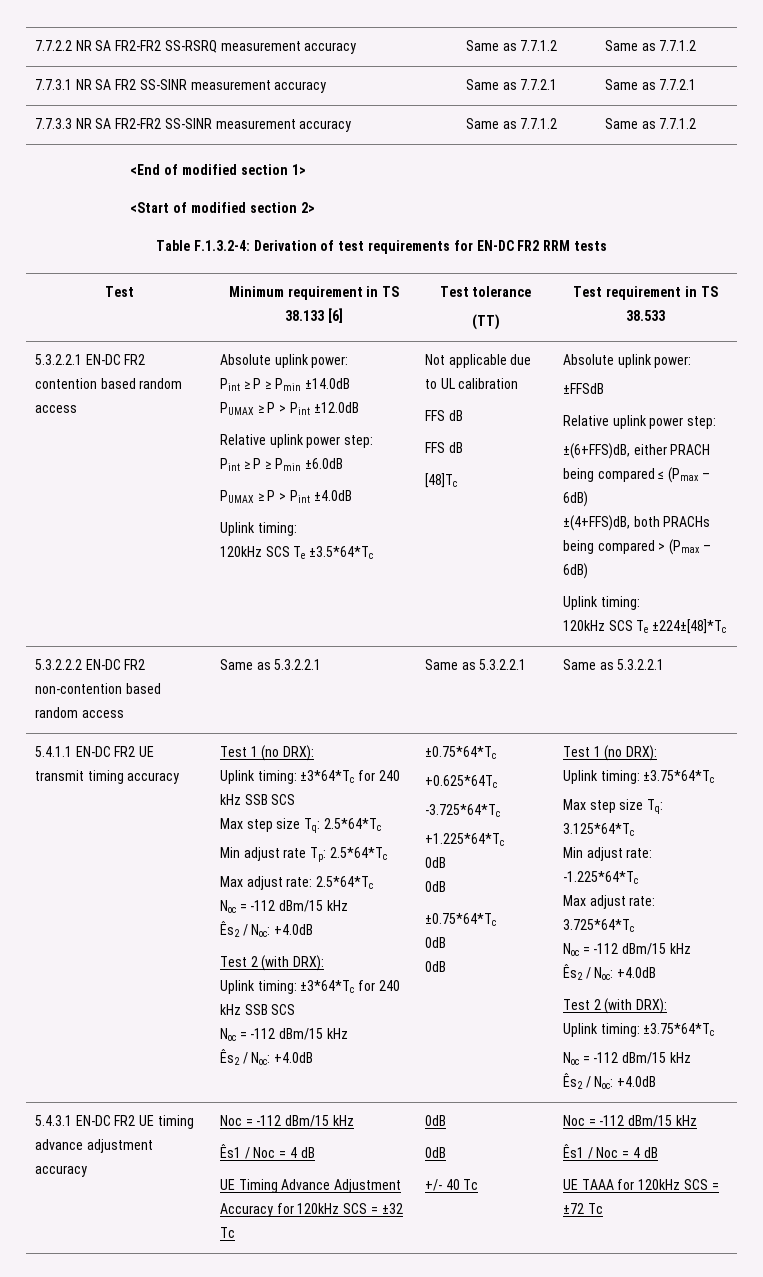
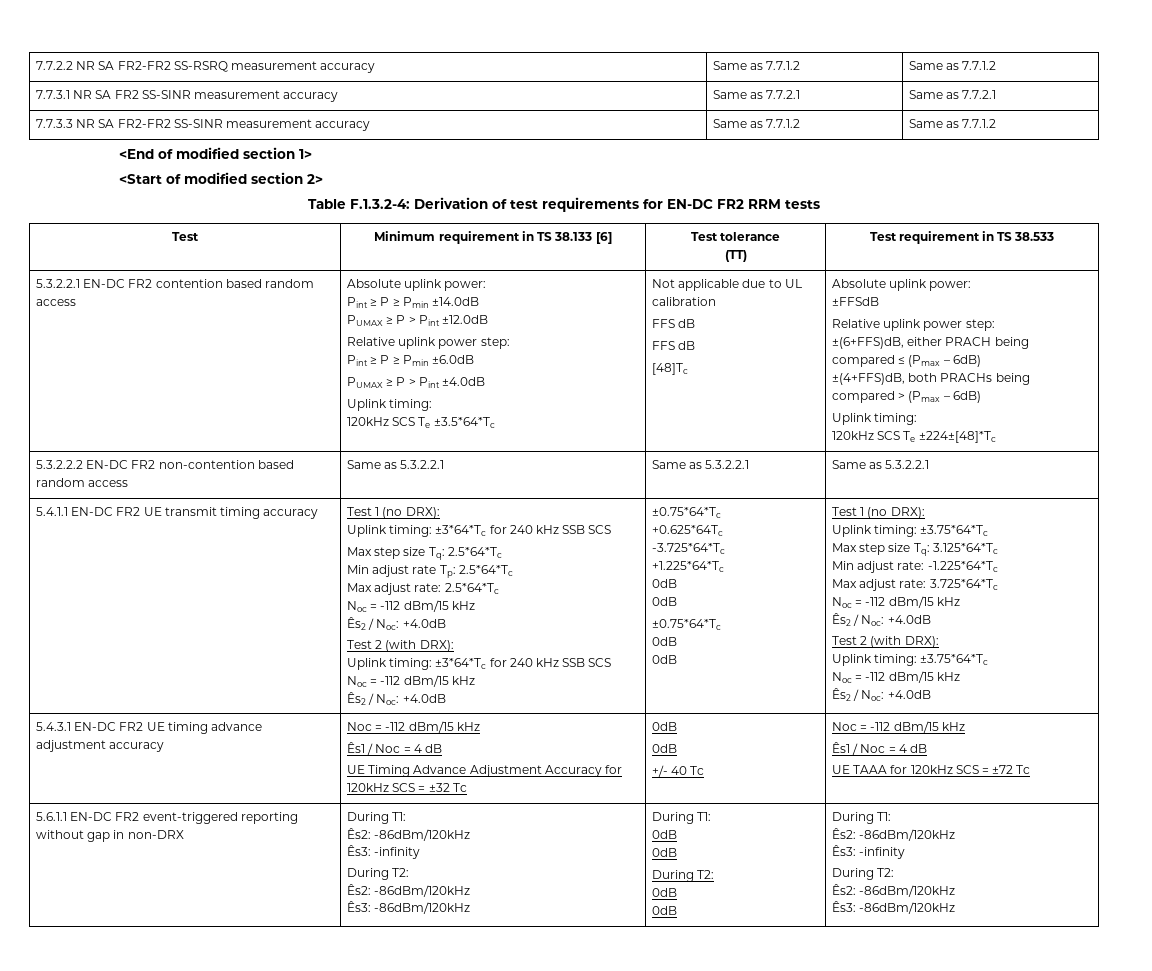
(603, 1208) none -> [35,812,298,824] [35,830,184,842] [346,812,407,824] [346,828,471,841] [346,845,421,859] [346,868,410,880] [346,884,471,897] [346,901,471,914] [651,812,712,824] [651,830,677,839] [651,848,677,857] [651,870,715,882] [651,888,677,897] [651,906,677,915] [831,812,892,824] [831,828,956,841] [831,845,906,859] [831,868,895,880] [831,884,956,897] [831,901,956,914] // 5.6.1.1 EN-DC FR2 event-triggered reporting without gap in non-DRX | During T1: // Ês2: -86dBm/120kHz // Ês3: -infinity // During T2: // Ês2: -86dBm/120kHz // Ês3: -86dBm/120kHz | During T1: // 0dB // 0dB // During T2: // 0dB // 0dB | During T1: // Ês2: -86dBm/120kHz // Ês3: -infinity // During T2: // Ês2: -86dBm/120kHz // Ês3: -86dBm/120kHz

